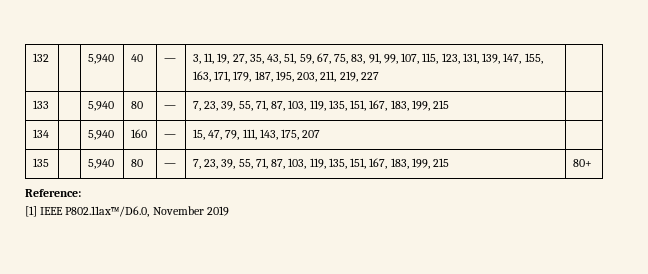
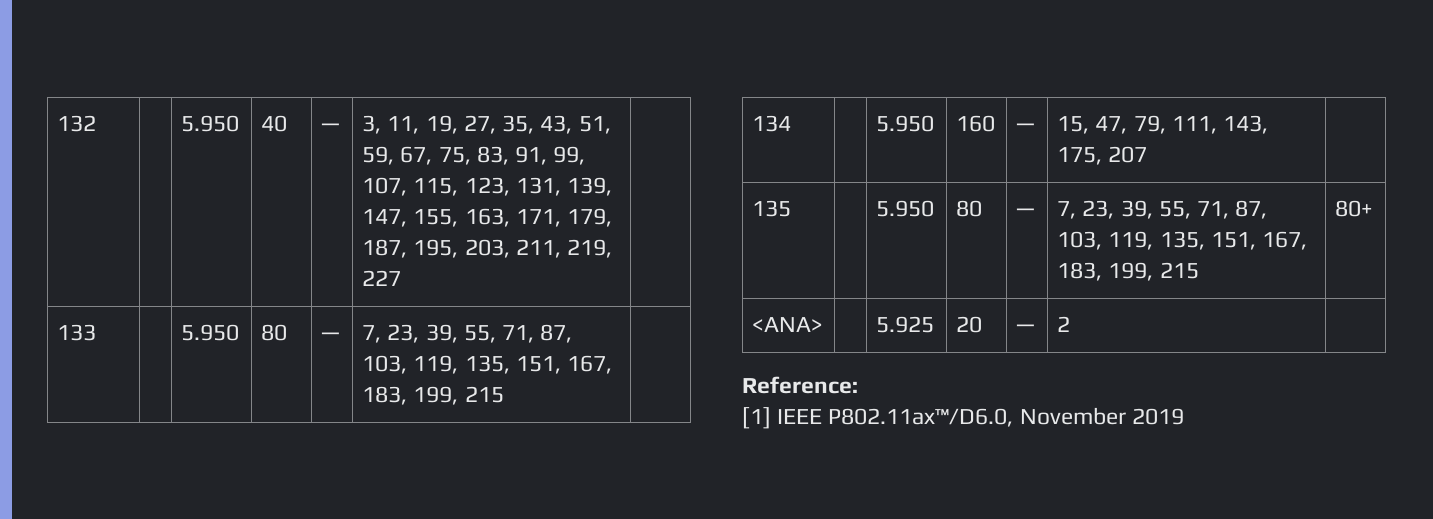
[88,54,115,64] 5,940 -> [181,115,240,132] 5.950
[88,101,115,111] 5,940 -> [181,324,240,341] 5.950
[88,130,115,140] 5,940 -> [876,115,935,132] 5.950
[88,159,115,169] 5,940 -> [876,200,935,217] 5.950
(593, 163) none -> [752,317,824,332] [876,316,935,333] [956,316,983,333] [1016,324,1036,332] [1057,316,1071,332] // <ANA> | | 5.925 | 20 | — | 2 |

